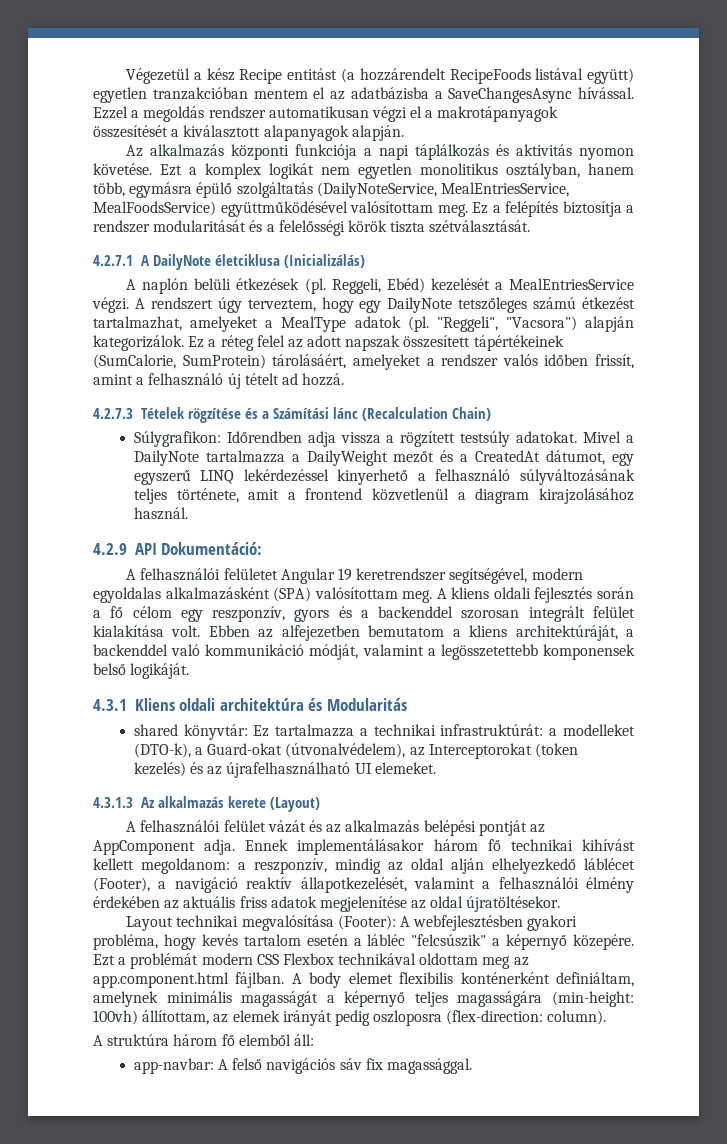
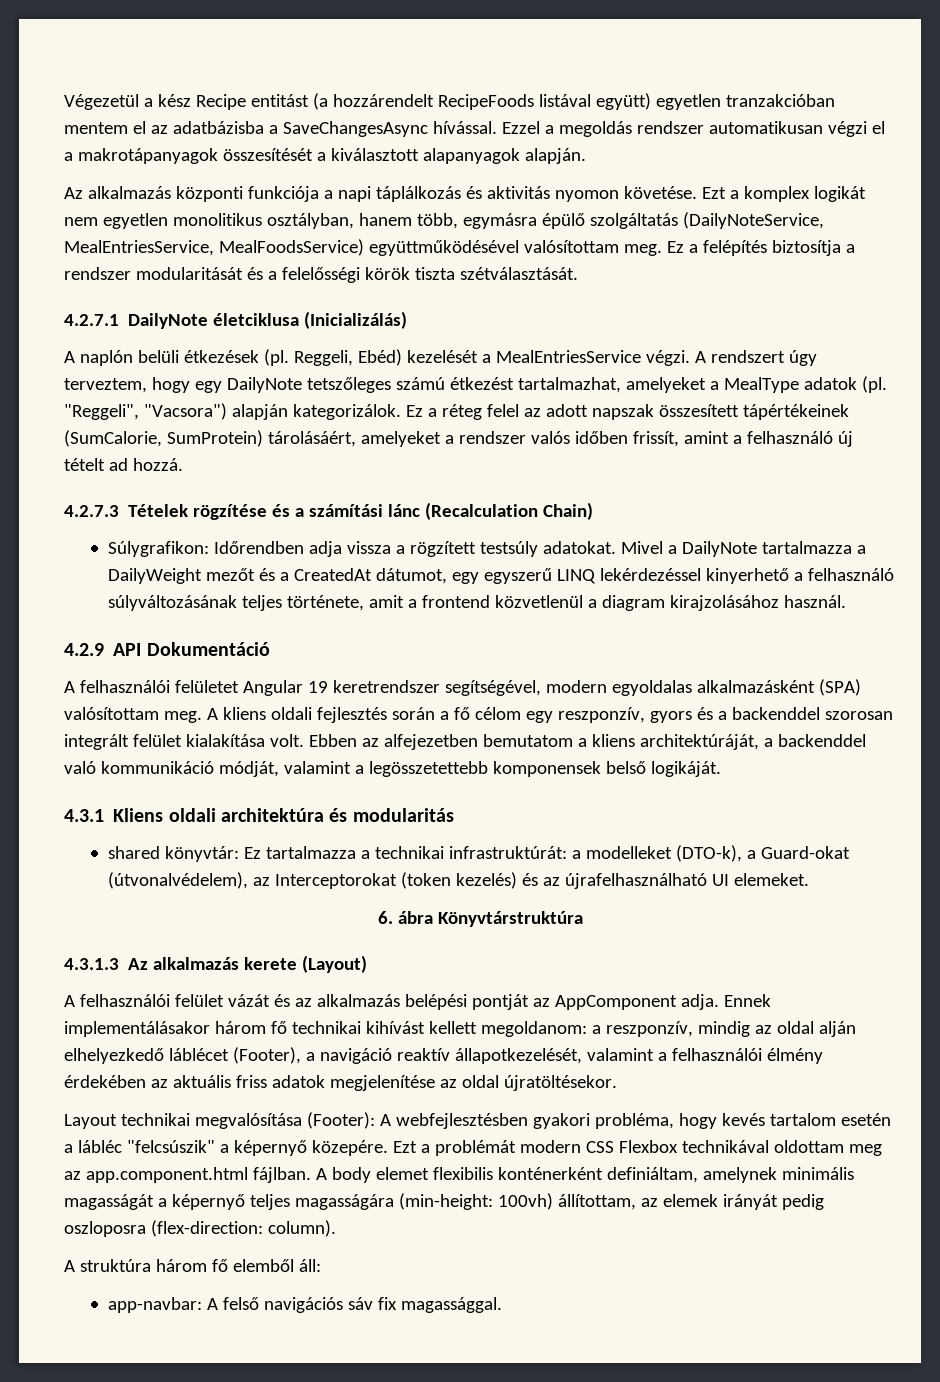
[140,255,150,266] A -> (119, 320) none
[272,407,329,419] Számítási -> [309,504,384,517] számítási
[161,542,263,555] Dokumentáció: -> [146,642,270,656] Dokumentáció
[326,698,407,711] Modularitás -> [352,808,454,822] modularitás
(436, 768) none -> [377,911,583,927] // 6. ábra Könyvtárstruktúra

